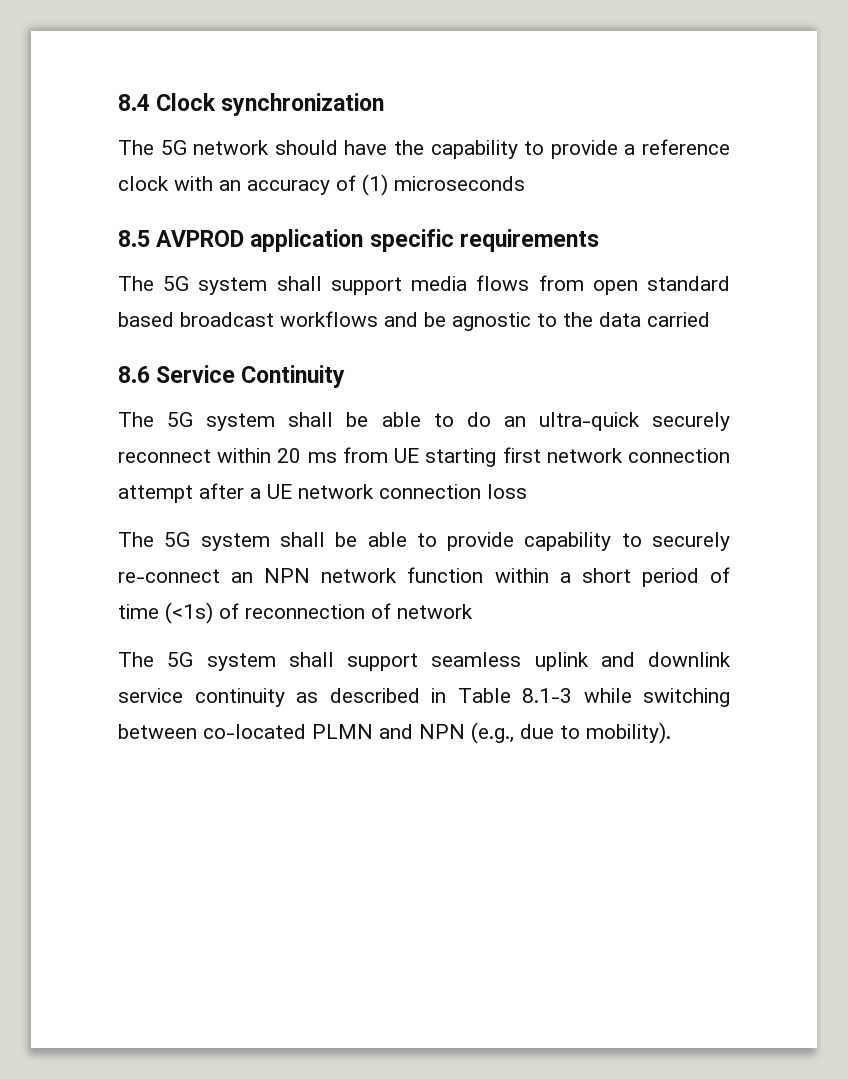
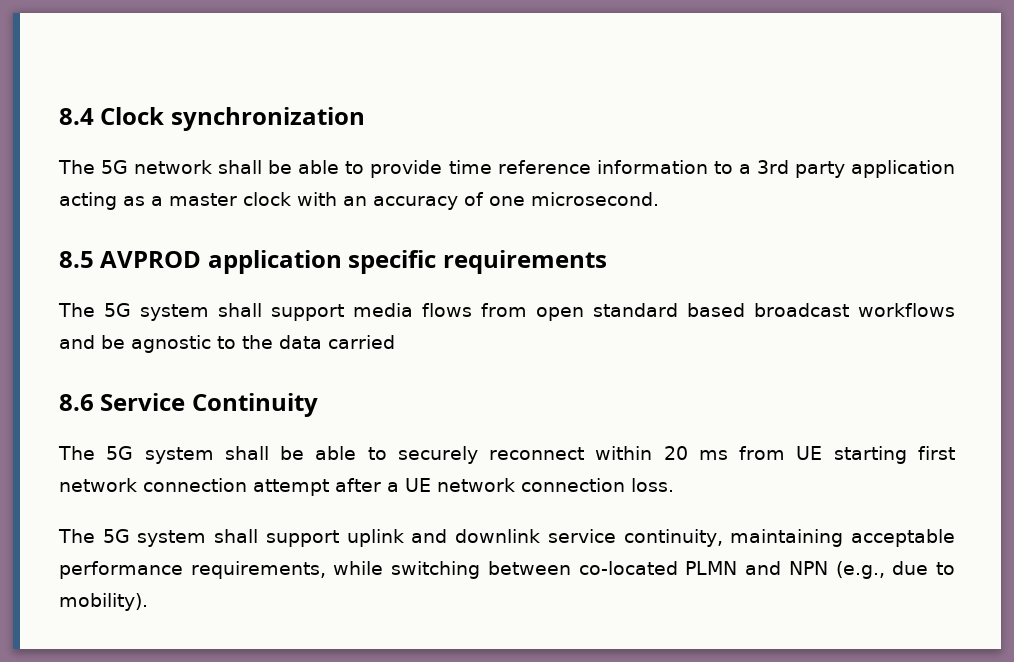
[274,139,731,159] should have the capability to provide a reference -> [218,160,956,178] [59,192,237,210] shall be able to provide time reference information to a 3rd party application acting as a master
[362,174,525,196] (1) microseconds -> [489,192,659,206] one microsecond.
[466,412,640,431] do an ultra-quick -> (387, 453) none
[487,484,527,499] [118,532,730,551] [118,567,730,587] [118,602,473,624] [118,652,522,671] loss // The 5G system shall be able to provide capability to securely re-connect an NPN network function within a short period of time (<1s) of reconnection of network // The 5G system shall support seamless -> [631,478,674,492] [58,529,339,547] loss. // The 5G system shall support
[194,688,572,707] continuity as described in Table 8.1-3 -> [623,529,956,547] [59,561,326,579] continuity, maintaining acceptable performance requirements,

